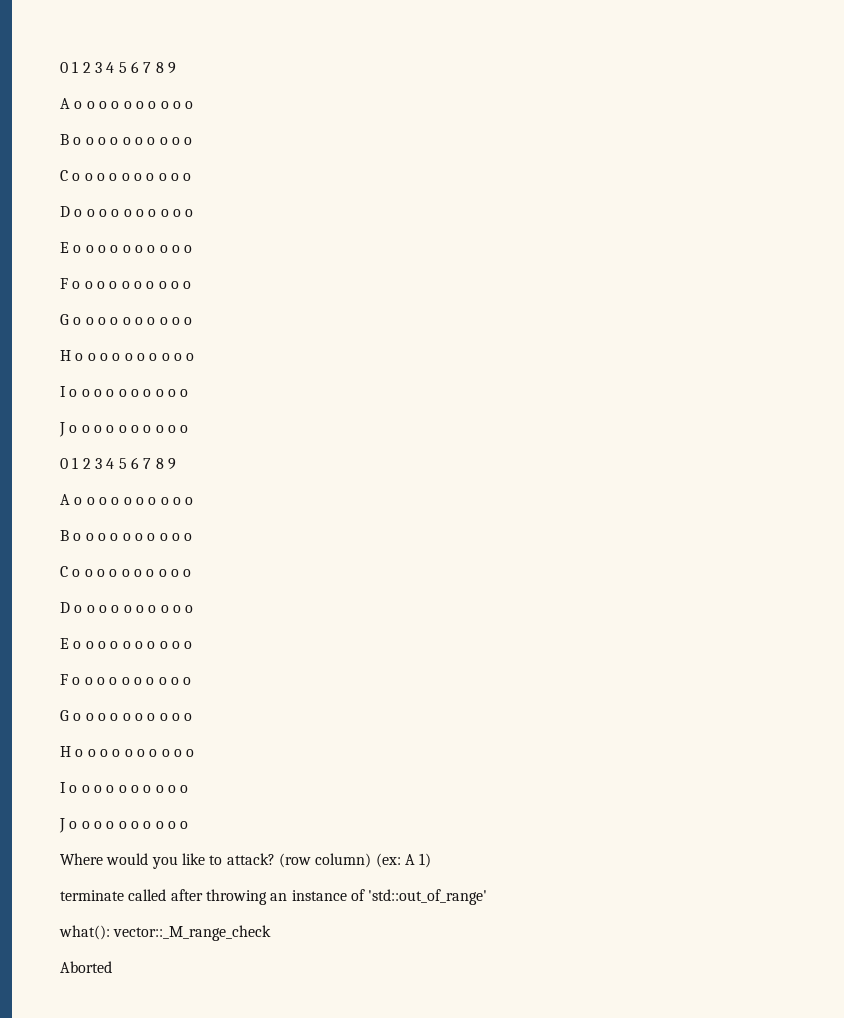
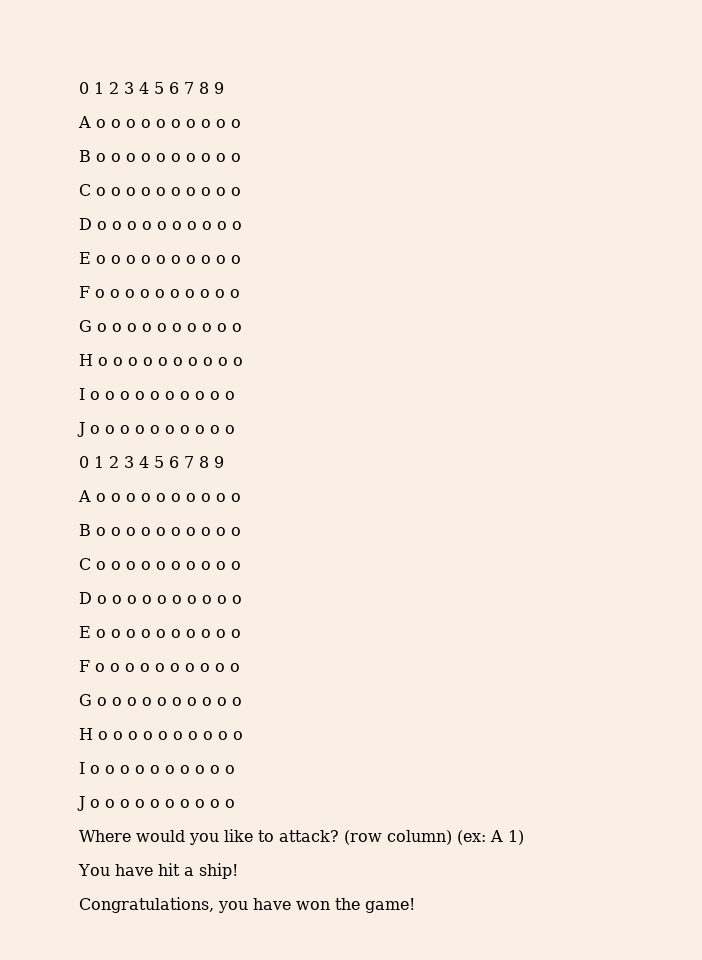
[60,889,488,905] [59,925,272,941] [60,961,112,973] terminate called after throwing an instance of 'std::out_of_range' // what(): vector::_M_range_check // Aborted -> [78,863,238,879] [79,897,415,913] You have hit a ship! // Congratulations, you have won the game!

